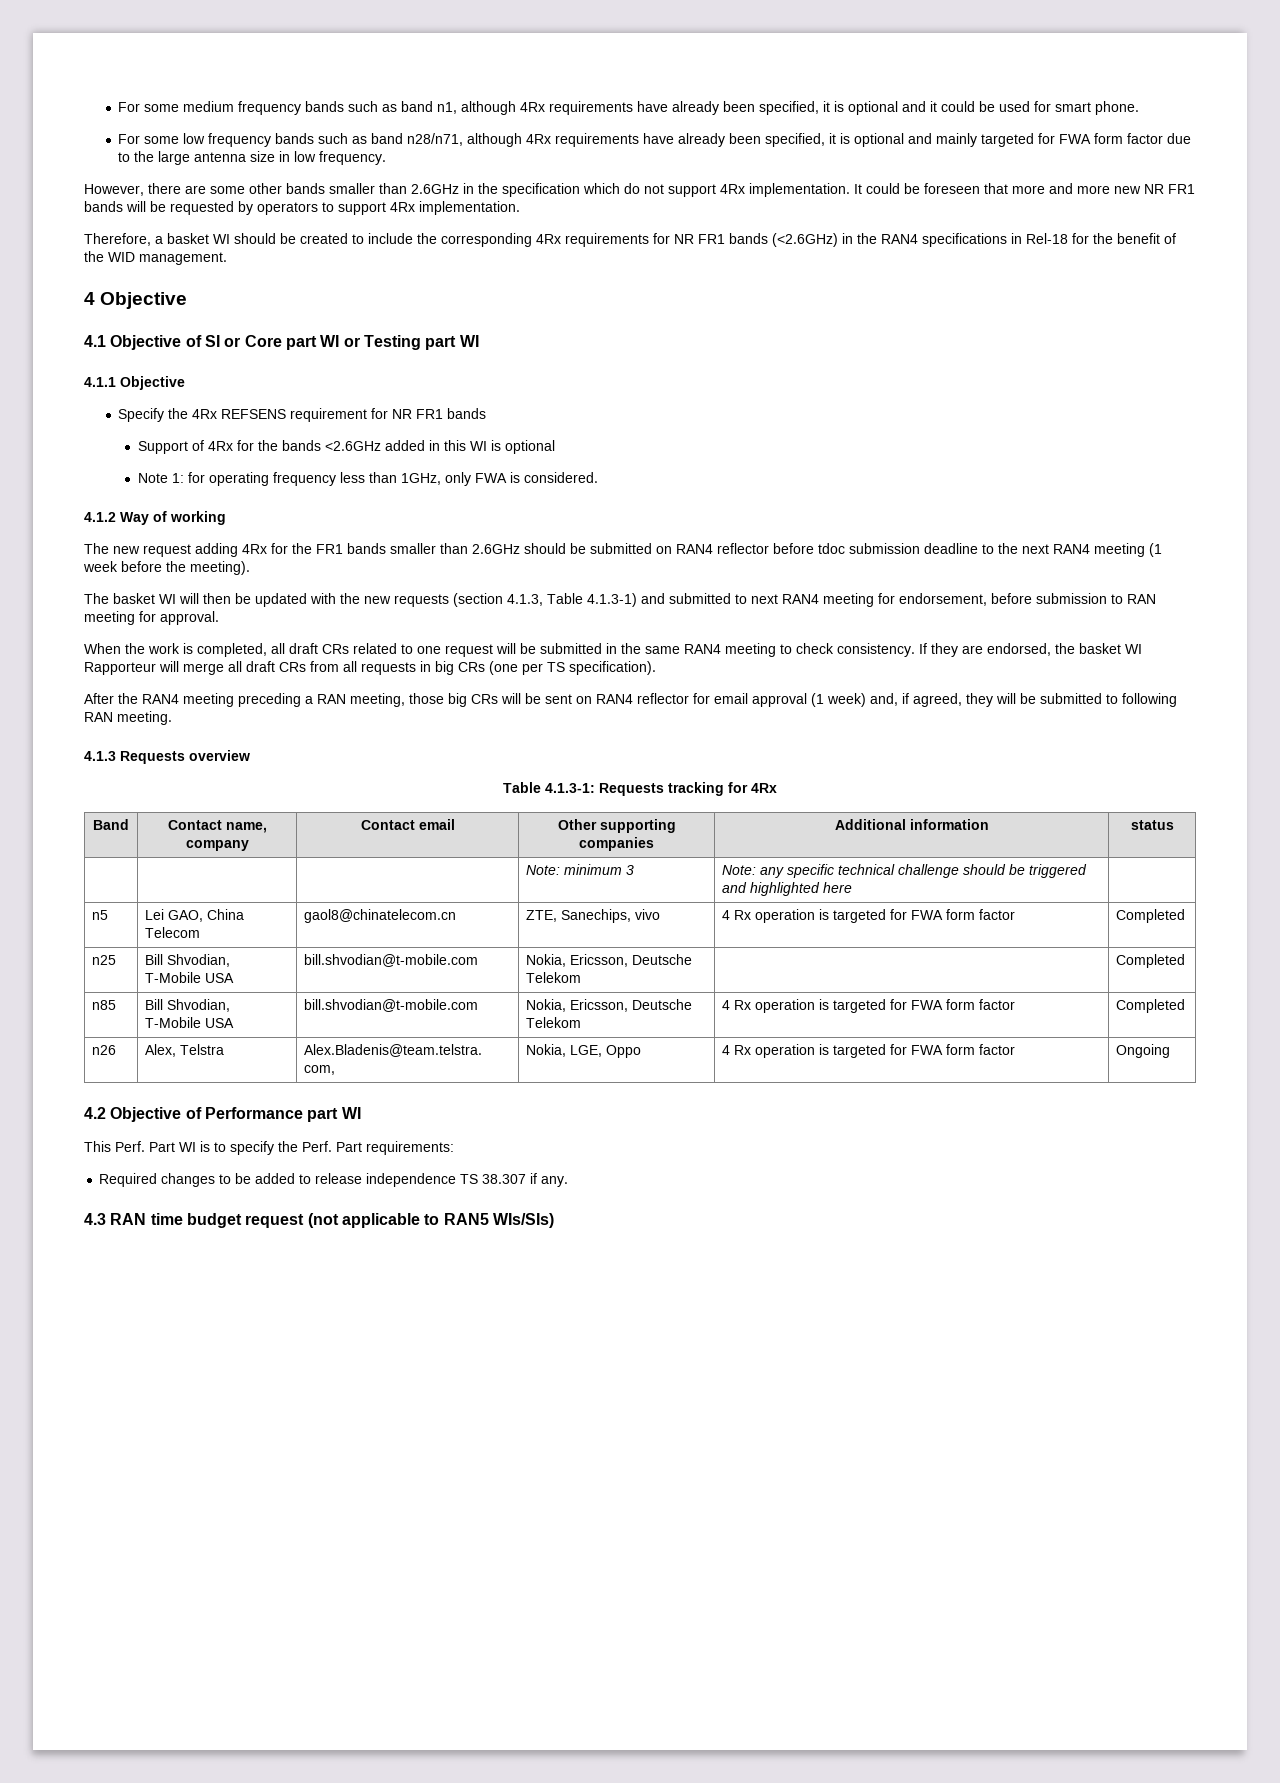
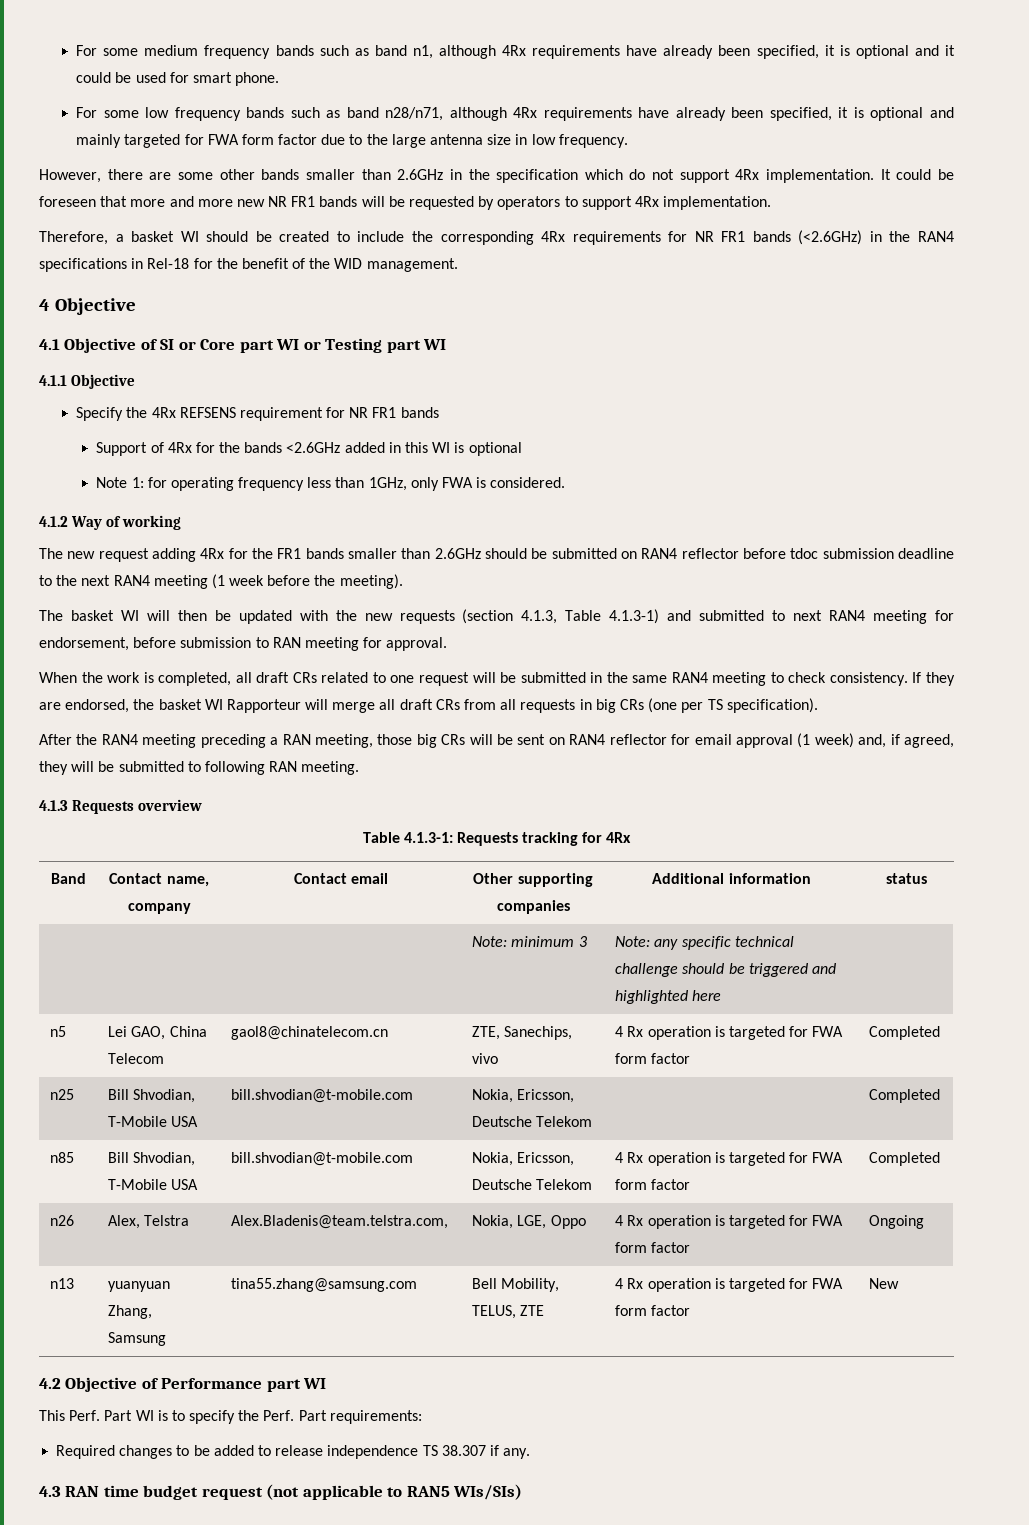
(1171, 1051) none -> [50,1278,75,1289] [108,1281,171,1292] [108,1305,153,1319] [108,1332,167,1346] [231,1278,418,1292] [472,1278,560,1292] [472,1305,545,1319] [615,1278,844,1292] [615,1305,691,1316] [869,1278,900,1289] // n13 | yuanyuan Zhang, Samsung | tina55.zhang@samsung.com | Bell Mobility, TELUS, ZTE | 4 Rx operation is targeted for FWA form factor | New

